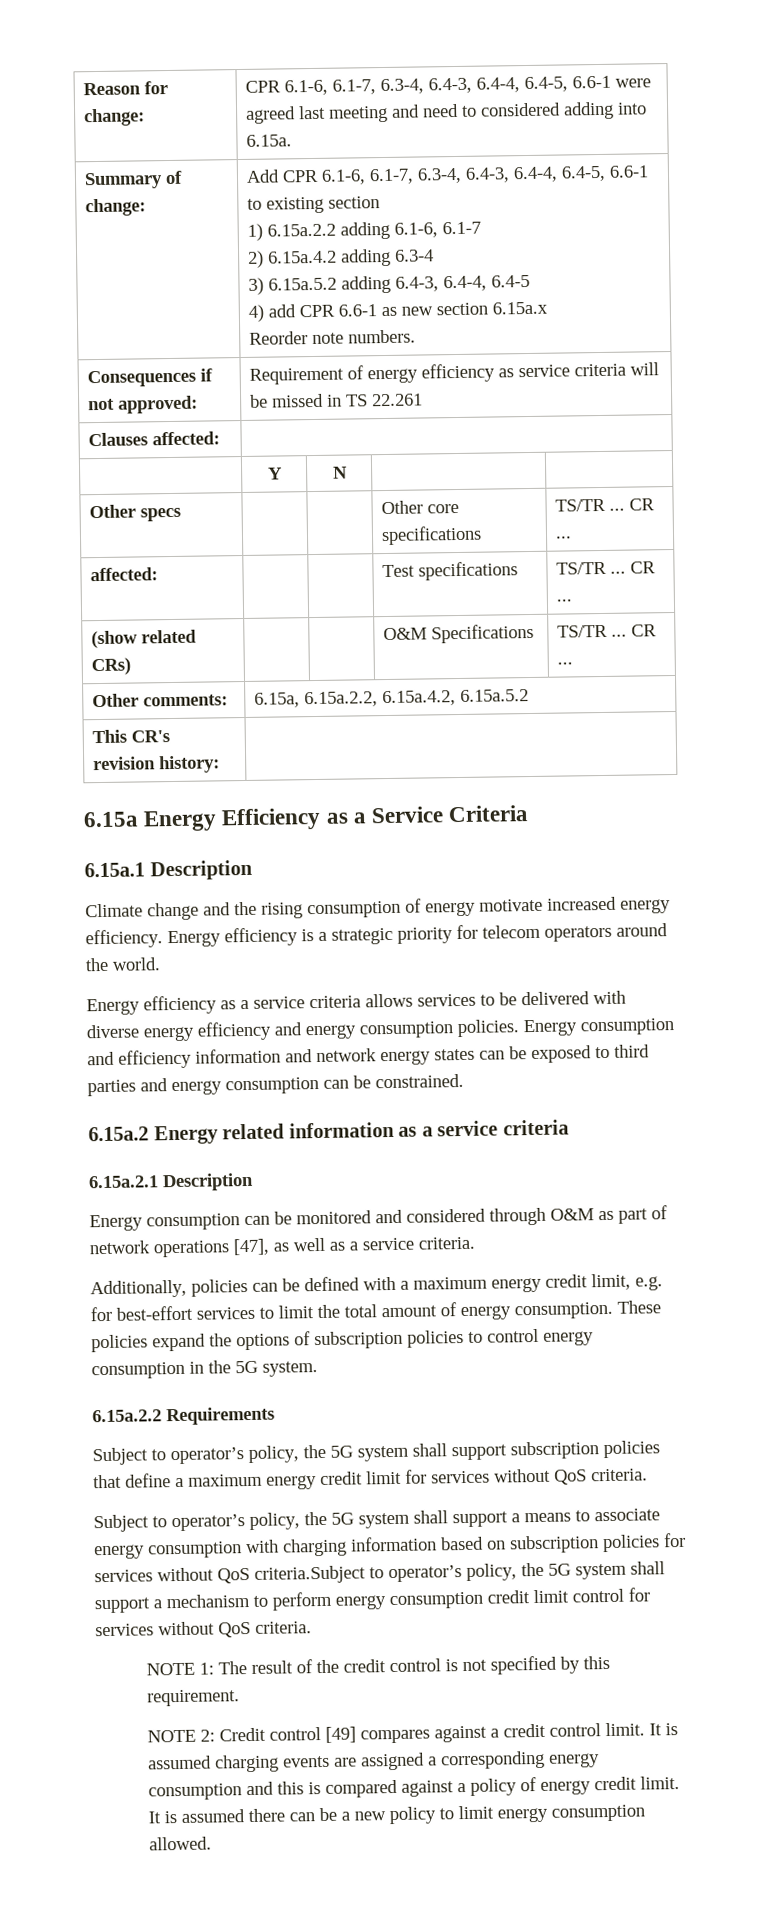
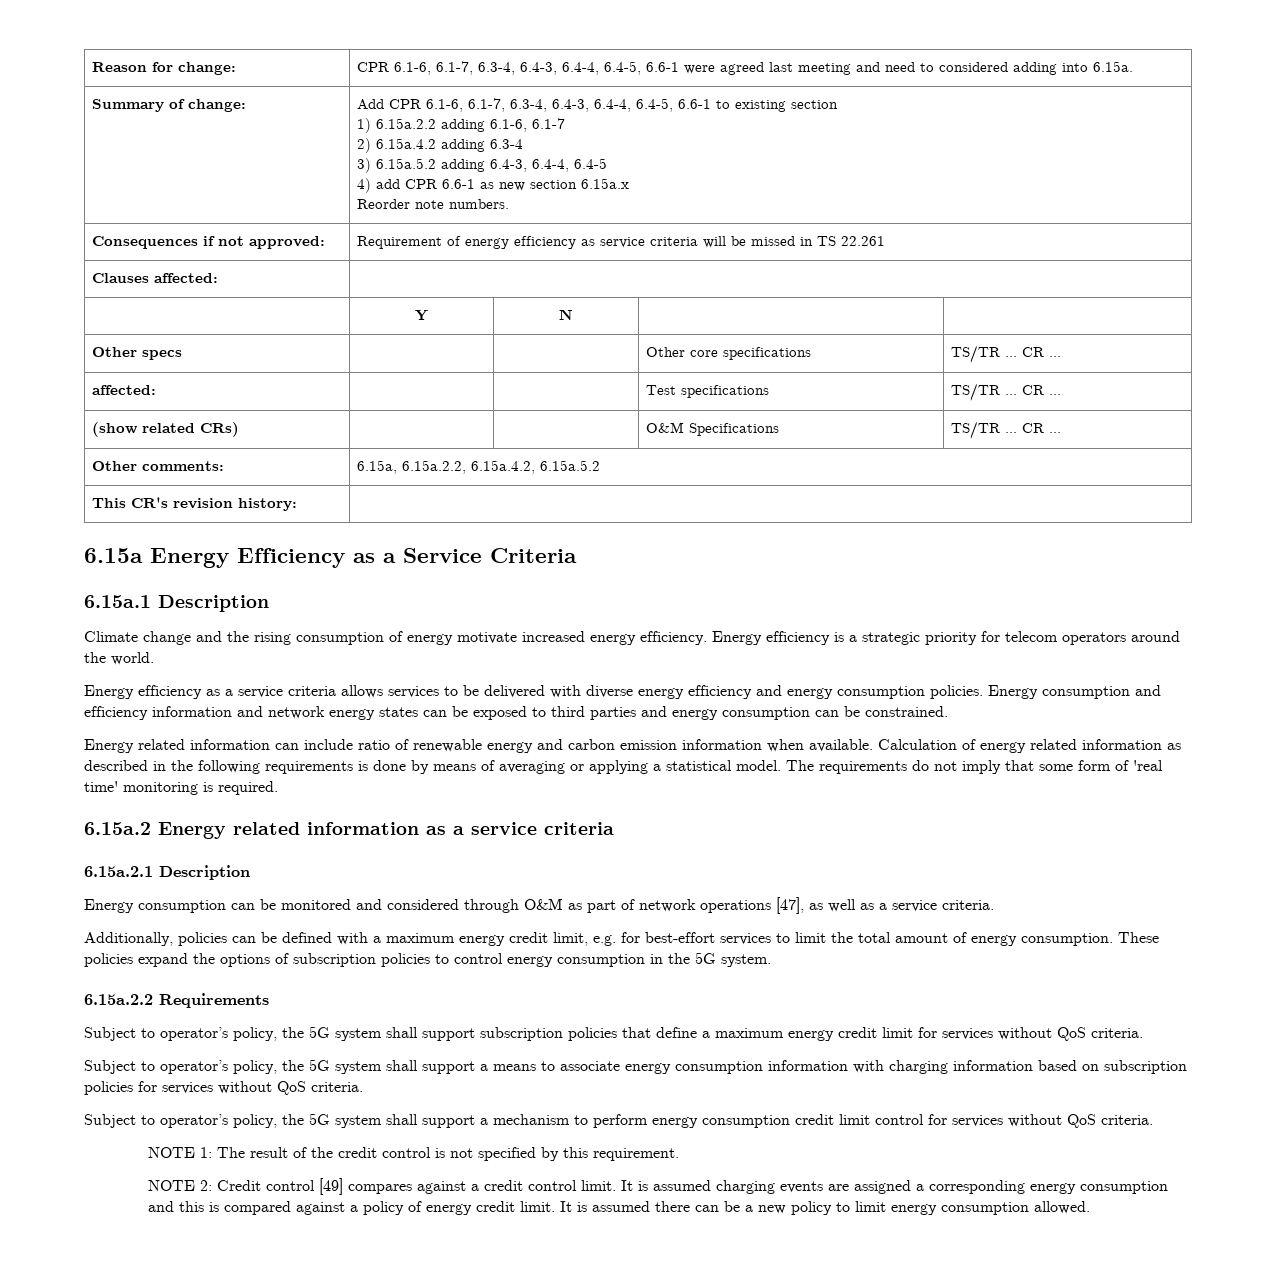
(464, 1081) none -> [84,739,1181,753] [84,760,1163,774] [84,781,278,795] // Energy related information can include ratio of renewable energy and carbon emission information when available. Calculation of energy related information as described in the following requirements is done by means of averaging or applying a statistical model. The requirements do not imply that some form of 'real time' monitoring is required.
(242, 1550) none -> [768,1060,848,1071] information
[254,1565,366,1584] criteria.Subject -> [311,1082,363,1092] [84,1114,136,1128] criteria. // Subject

